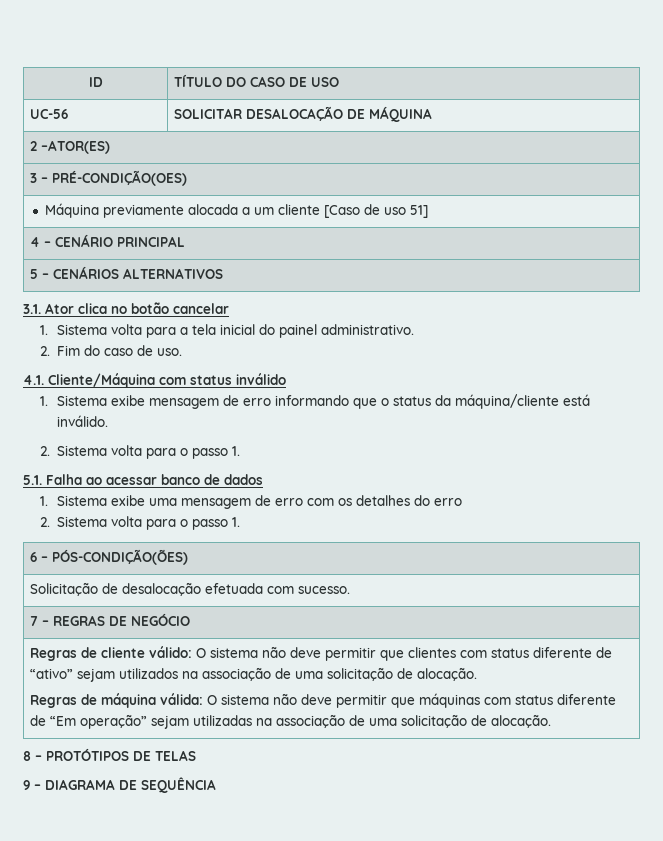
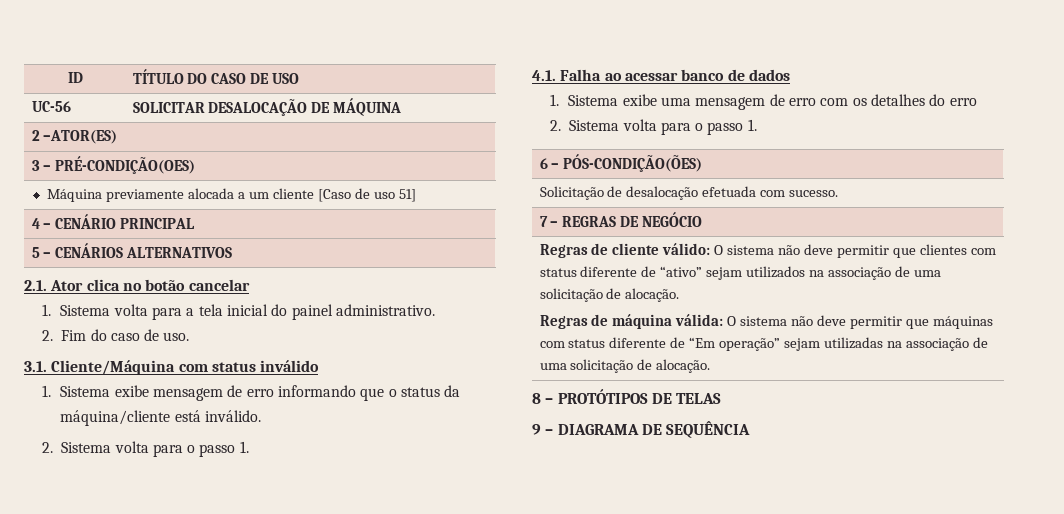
[23,304,41,314] 3.1. -> [24,280,47,291] 2.1.
[23,375,44,385] 4.1. -> [24,361,47,372] 3.1.
[23,475,42,485] 5.1. -> [532,70,556,81] 4.1.

